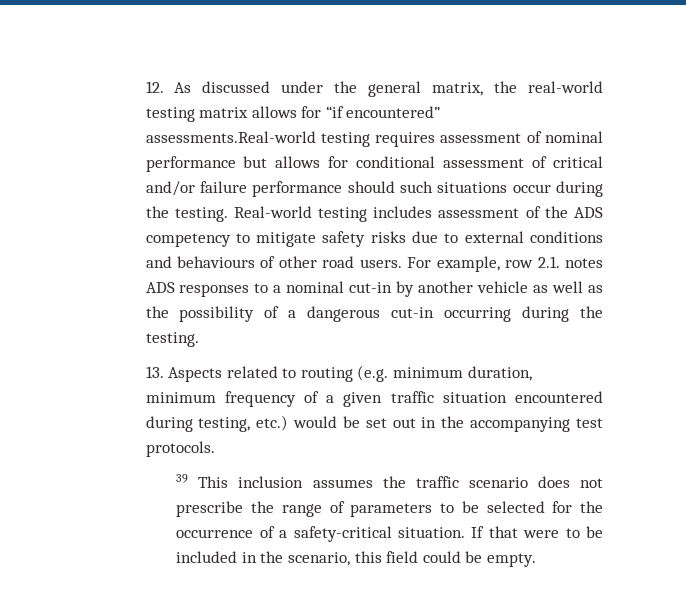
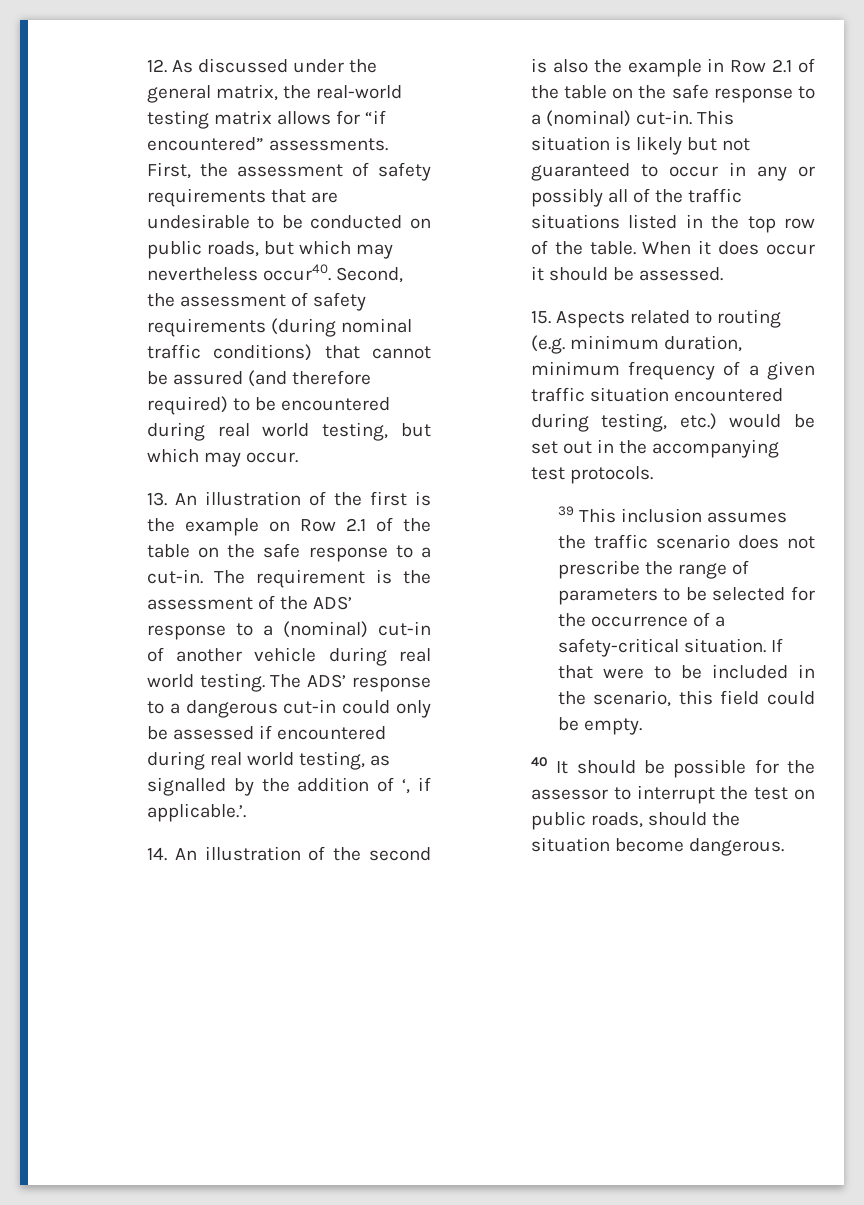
[145,131,603,147] [145,156,603,172] [145,181,603,197] [145,206,603,222] [145,231,603,247] [145,256,603,272] [145,281,603,297] [145,306,603,322] [145,332,199,347] [145,366,164,378] assessments.Real-world testing requires assessment of nominal performance but allows for conditional assessment of critical and/or failure performance should such situations occur during the testing. Real-world testing includes assessment of the ADS competency to mitigate safety risks due to external conditions and behaviours of other road users. For example, row 2.1. notes ADS responses to a nominal cut-in by another vehicle as well as the possibility of a dangerous cut-in occurring during the testing. // 13. -> [269,138,389,151] [146,162,432,181] [146,188,339,207] [146,214,432,229] [146,240,394,259] [146,264,404,283] [146,292,367,311] [146,318,413,337] [146,344,432,361] [146,370,372,387] [146,396,391,415] [146,422,431,441] [146,448,299,467] [146,491,431,506] [146,517,431,536] [146,543,431,562] [146,569,432,588] [146,595,353,610] [146,621,432,640] [146,647,432,666] [146,673,432,692] [146,699,432,718] [146,725,387,740] [146,751,391,770] [146,777,432,796] [146,803,246,822] [146,846,432,861] [530,58,815,77] [530,84,815,103] [530,110,735,127] [530,136,751,155] [530,162,816,181] [530,188,743,207] [530,214,815,233] [530,240,815,255] [530,266,724,281] [530,311,551,324] assessments. First, the assessment of safety requirements that are undesirable to be conducted on public roads, but which may nevertheless occur40. Second, the assessment of safety requirements (during nominal traffic conditions) that cannot be assured (and therefore required) to be encountered during real world testing, but which may occur. // 13. An illustration of the first is the example on Row 2.1 of the table on the safe response to a cut-in. The requirement is the assessment of the ADS’ response to a (nominal) cut-in of another vehicle during real world testing. The ADS’ response to a dangerous cut-in could only be assessed if encountered during real world testing, as signalled by the addition of ‘, if applicable.’. // 14. An illustration of the second is also the example in Row 2.1 of the table on the safe response to a (nominal) cut-in. This situation is likely but not guaranteed to occur in any or possibly all of the traffic situations listed in the top row of the table. When it does occur it should be assessed. // 15.
(536, 560) none -> [530,757,815,778] [530,785,815,804] [530,811,741,830] [530,837,785,856] // 40 It should be possible for the assessor to interrupt the test on public roads, should the situation become dangerous.

